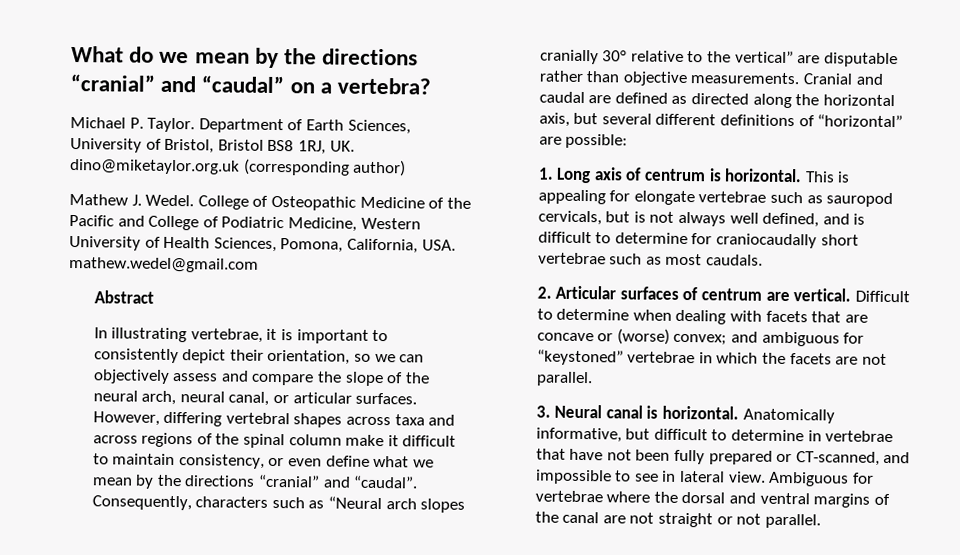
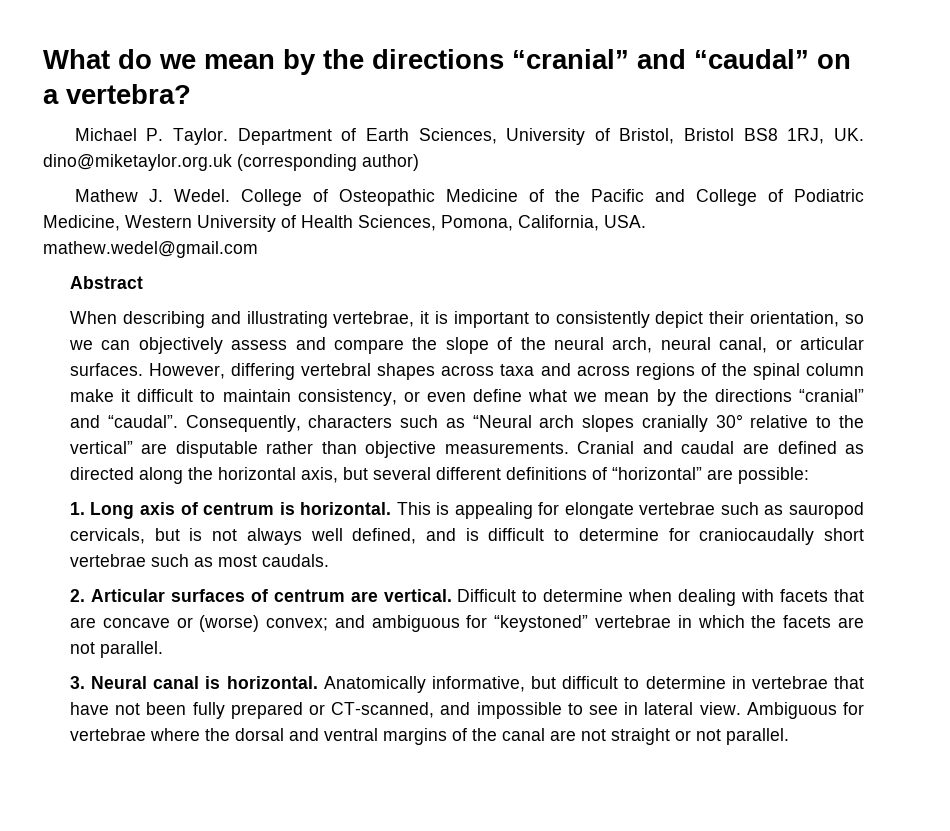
[93,327,108,339] In -> [69,311,241,328] When describing and

